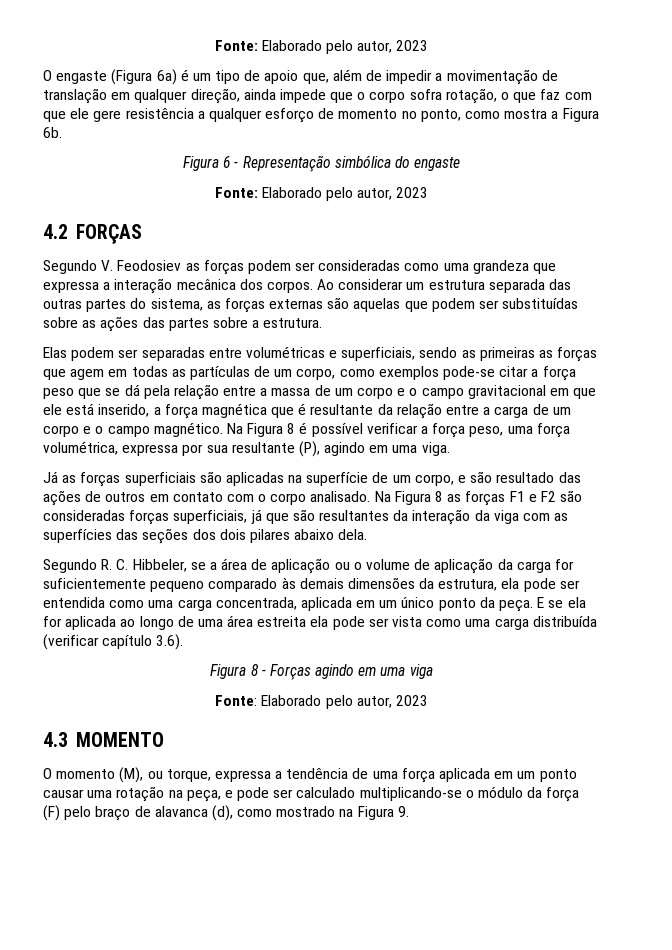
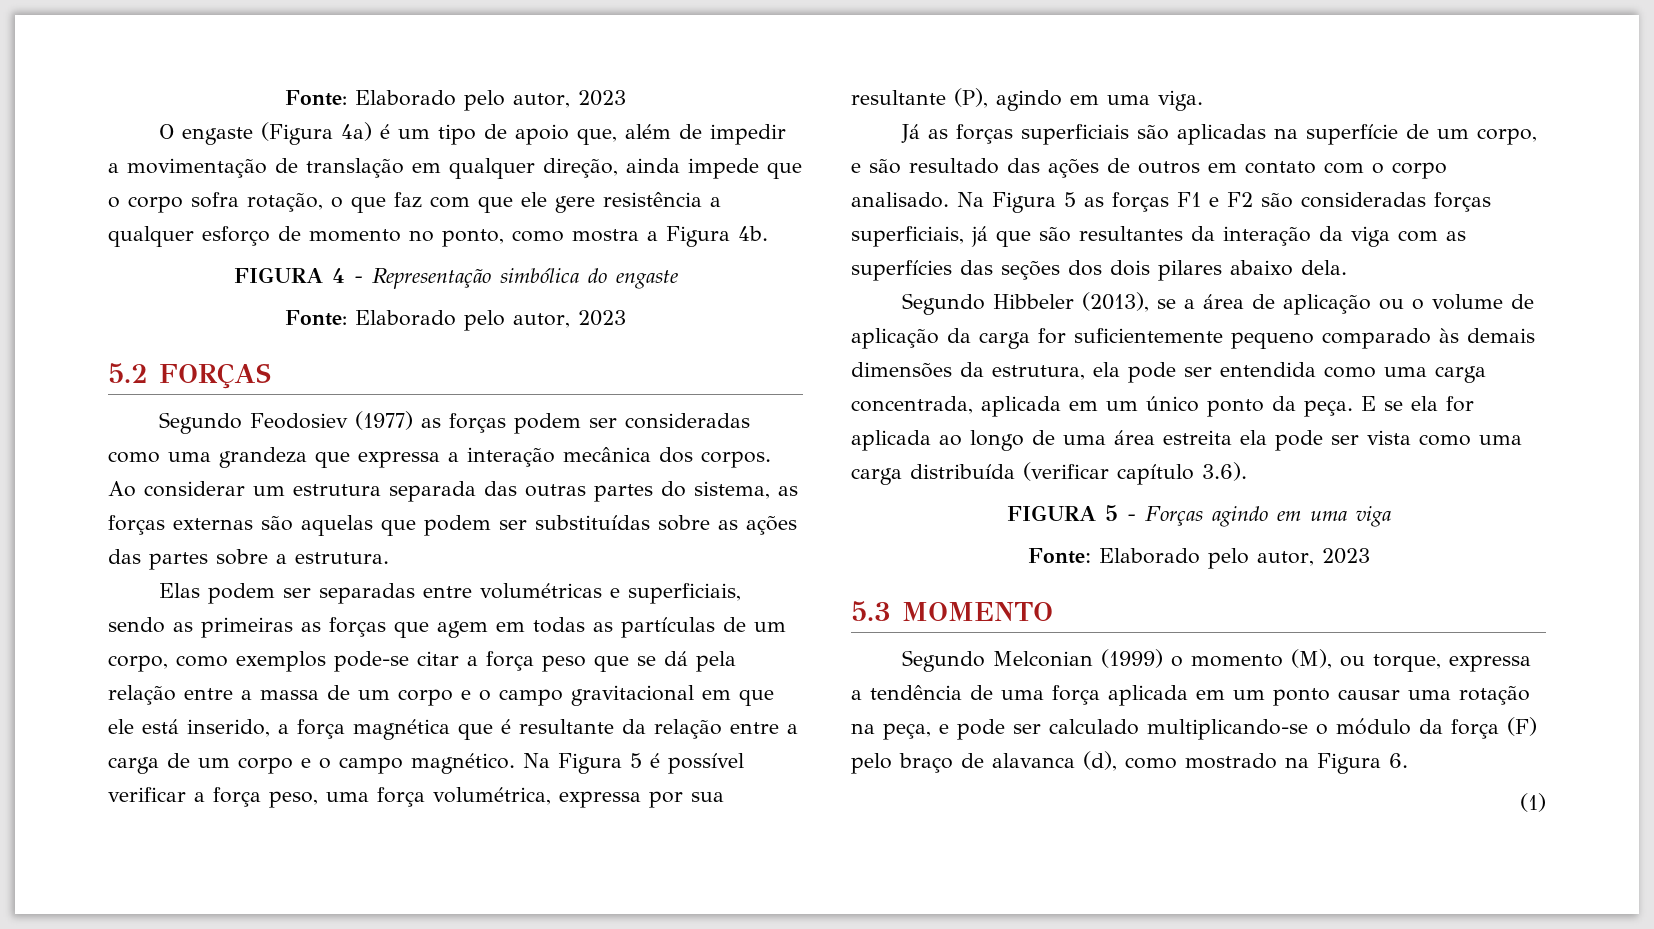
[156,69,177,85] 6a) -> [340,122,372,141] 4a)
[43,127,62,138] [182,156,231,171] 6b. // Figura 6 -> [738,226,768,241] [233,267,345,283] 4b. // FIGURA 4
[43,224,68,239] 4.2 -> [108,363,148,383] 5.2
[101,260,182,271] V. Feodosiev -> [249,411,413,430] Feodosiev (1977)
[287,423,296,434] 8 -> [630,753,642,768] 5
[435,491,444,502] 8 -> [1064,192,1076,207] 5
[101,559,187,572] R. C. Hibbeler, -> [992,292,1149,312] Hibbeler (2013),
[210,664,259,679] Figura 8 -> [1006,505,1118,521] FIGURA 5
[43,732,68,747] 4.3 -> [851,601,891,621] 5.3
[43,768,52,779] O -> [901,649,1183,672] Segundo Melconian (1999) o
[397,806,409,817] 9. -> [1389,753,1408,768] [1520,793,1546,812] 6. // (1)

